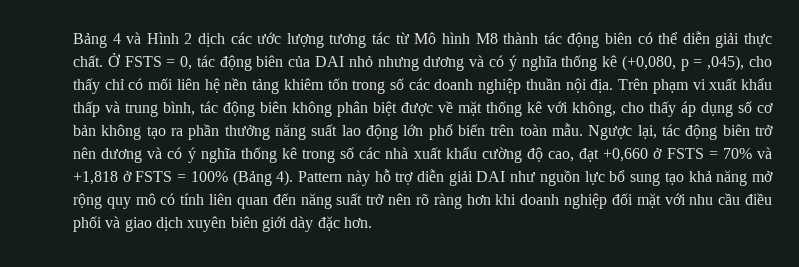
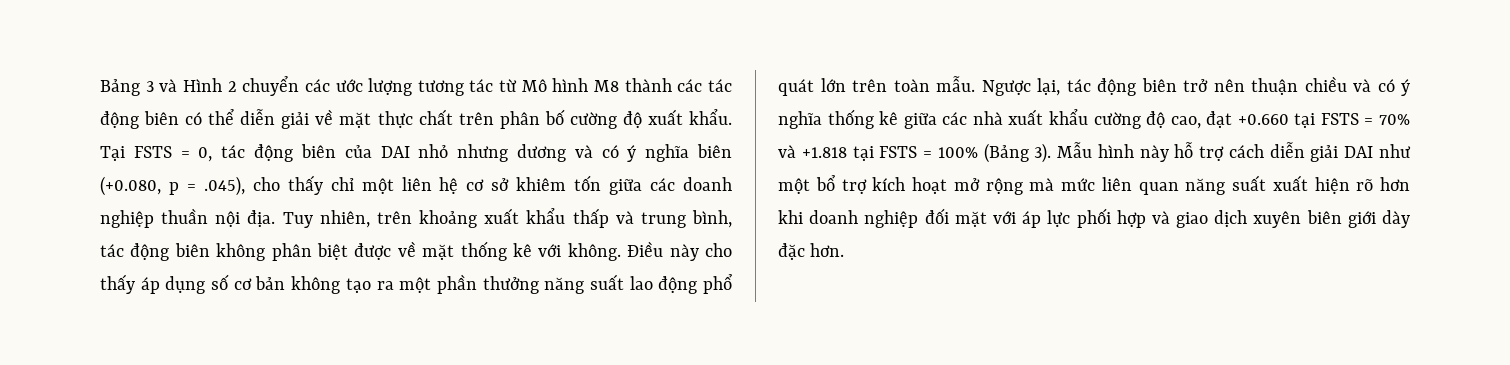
[112,33,121,44] 4 -> [145,81,154,92] 3
[198,33,226,47] dịch -> [242,76,300,96] chuyển
(539, 38) none -> [677,79,703,92] các
[744,33,772,47] [73,53,121,67] thực chất. Ở -> [315,109,732,129] [100,146,125,161] về mặt thực chất trên phân bố cường độ xuất khẩu. Tại
[561,55,676,71] thống kê (+0,080, -> [697,144,732,158] [100,176,161,196] biên (+0.080,
[707,55,745,71] ,045), -> [203,176,245,196] .045),
[128,78,404,94] có mối liên hệ nền tảng khiêm tốn trong số -> [361,175,643,195] một liên hệ cơ sở khiêm tốn giữa
[618,78,706,94] Trên phạm vi -> [282,210,478,228] Tuy nhiên, trên khoảng
[572,101,616,117] không, -> [567,241,699,261] không. Điều này
(183, 132) none -> [399,277,432,293] một
[403,124,485,140] lớn phổ biến -> [703,274,732,294] [778,78,846,96] phổ quát lớn
[101,147,355,163] dương và có ý nghĩa thống kê trong số -> [1251,76,1410,96] [778,109,937,129] thuận chiều và có ý nghĩa thống kê giữa
[603,148,663,162] +0,660 ở -> [1237,113,1316,128] +0.660 tại
[73,171,132,185] +1,818 ở -> [801,146,874,161] +1.818 tại
[276,170,343,186] 4). Pattern -> [1034,142,1134,163] 3). Mẫu hình
(414, 178) none -> [1228,144,1264,158] cách
[539,170,774,186] [73,193,205,209] nguồn lực bổ sung tạo khả năng mở rộng quy mô có tính -> [778,175,1095,195] một bổ trợ kích hoạt mở rộng mà mức
[272,193,462,209] đến năng suất trở nên rõ ràng -> [1185,175,1374,195] năng suất xuất hiện rõ
[689,193,773,205] [73,216,102,232] nhu cầu điều phối -> [1022,208,1146,228] áp lực phối hợp

